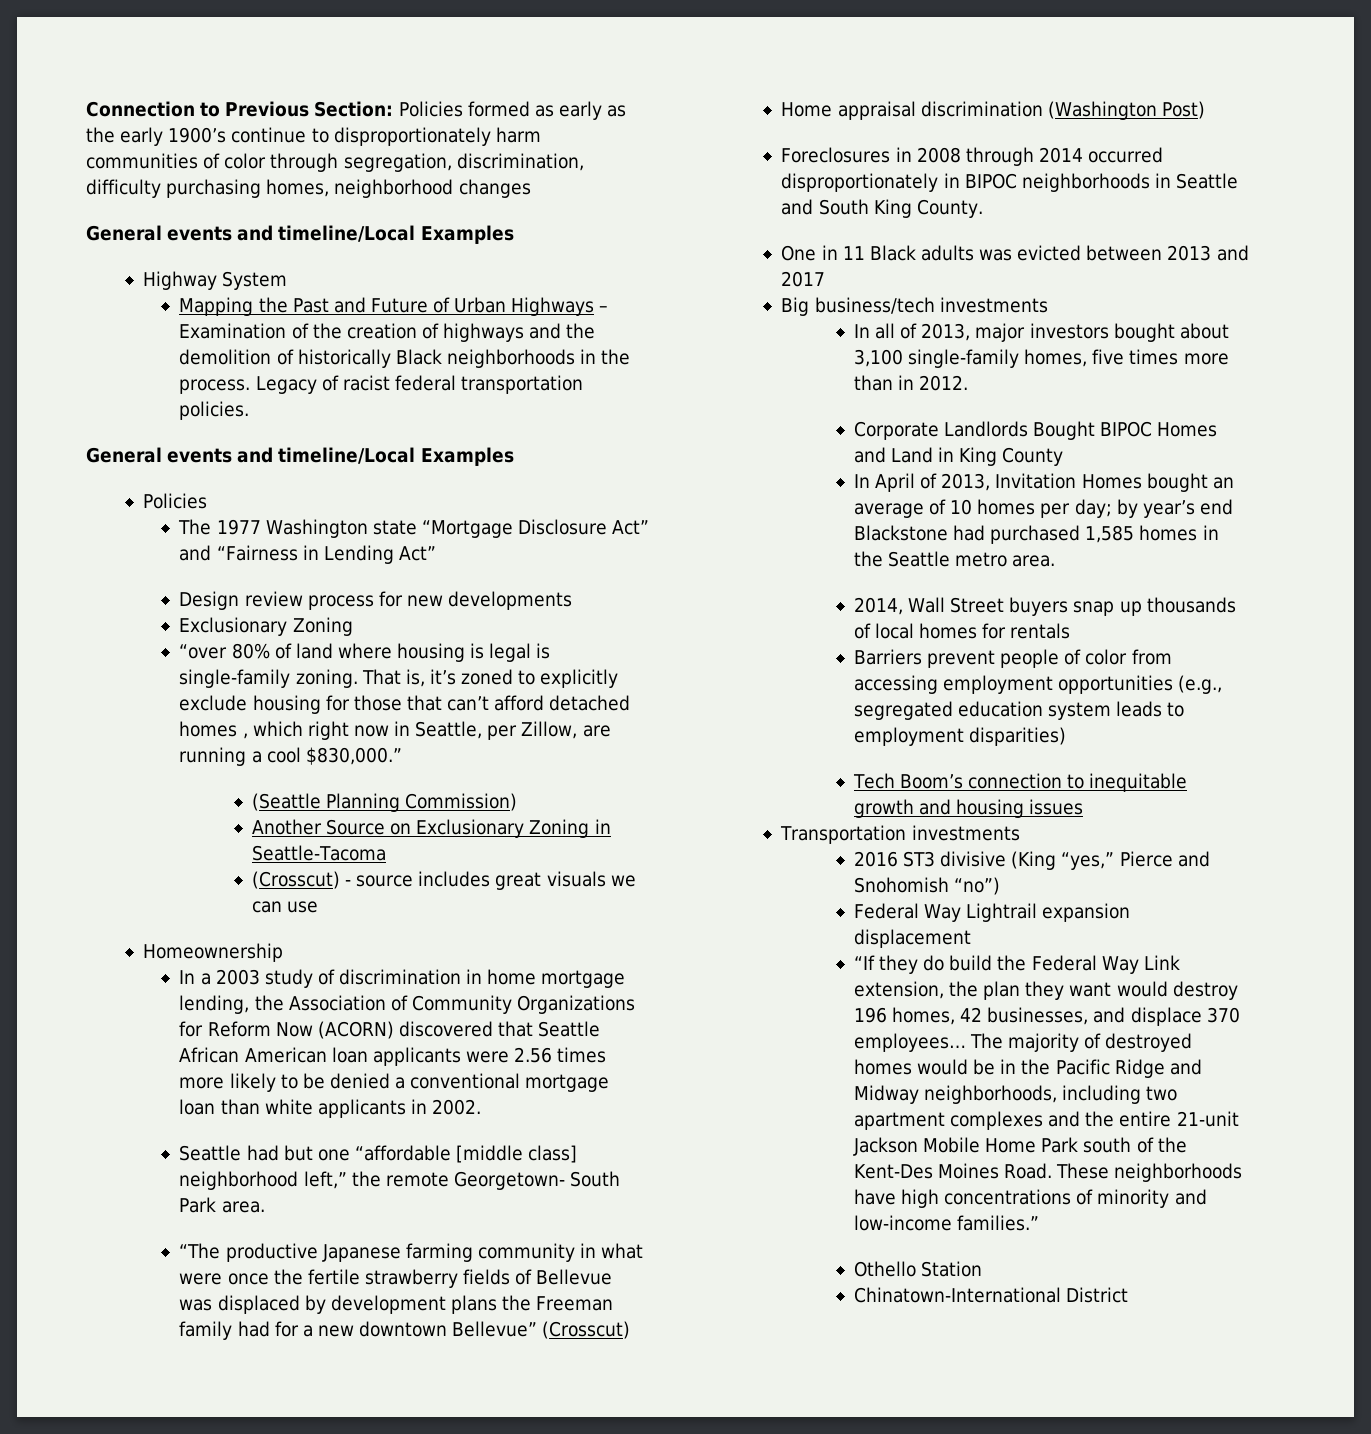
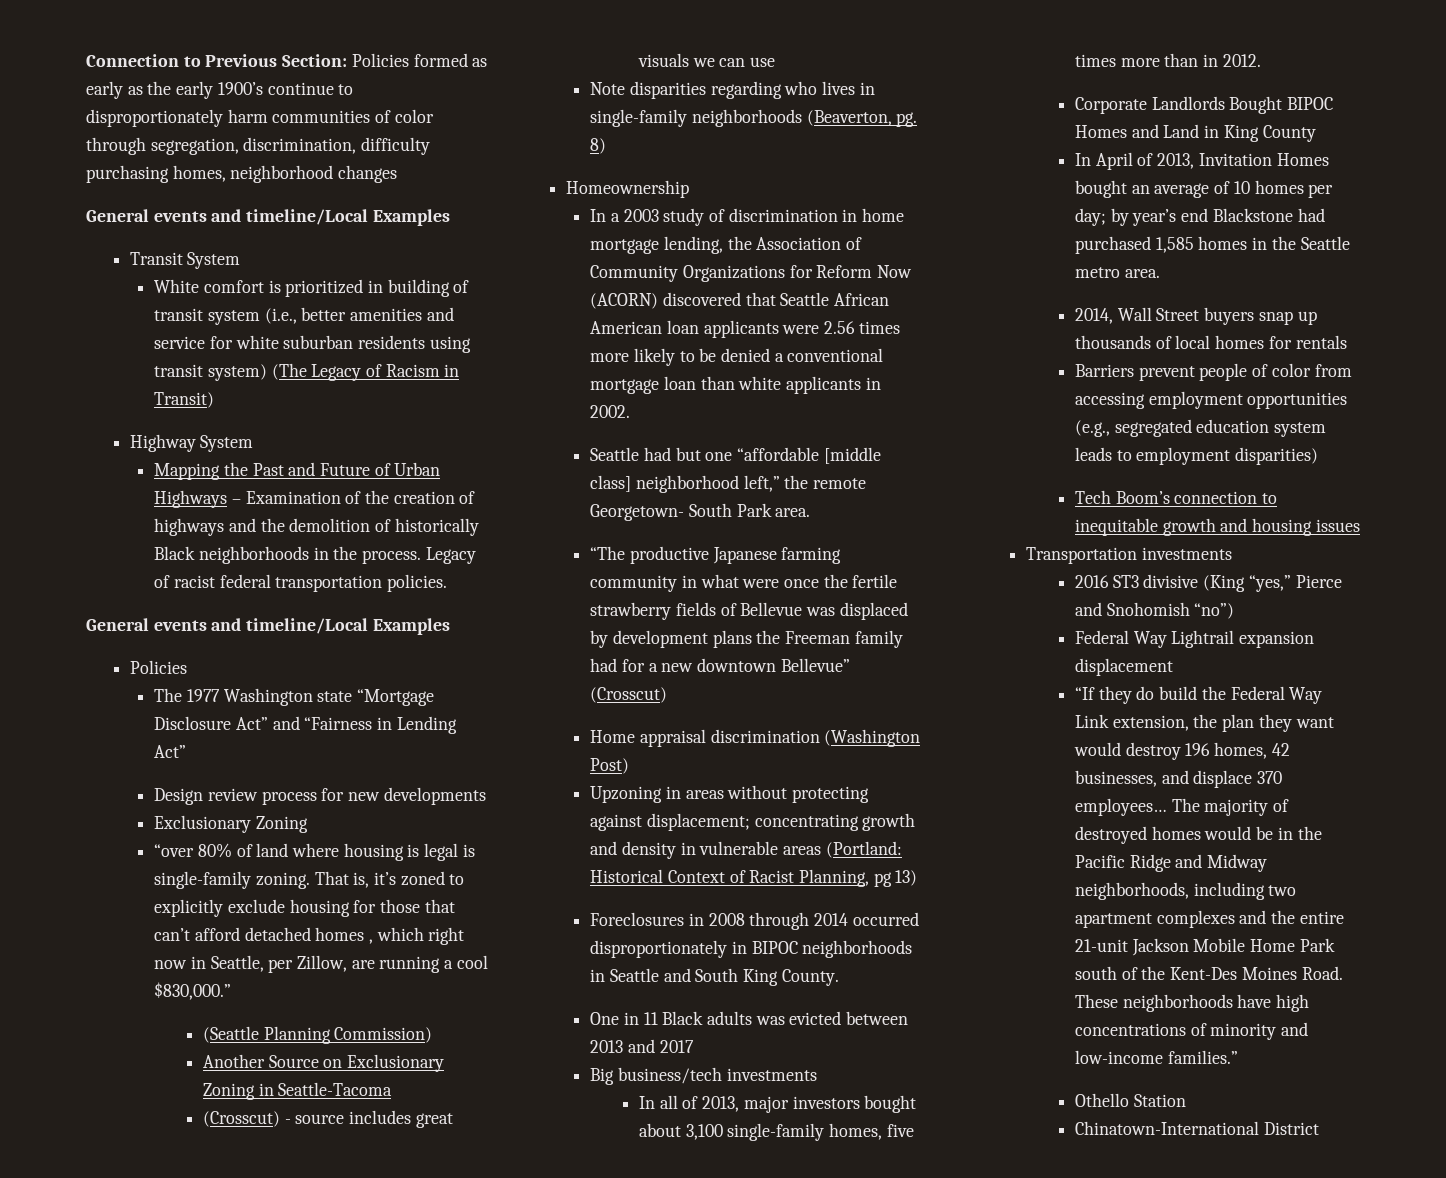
(514, 234) none -> [129,252,241,269] [154,279,470,297] [154,307,454,325] [154,335,471,353] [154,363,460,381] [154,392,215,408] // Transit System // White comfort is prioritized in building of transit system (i.e., better amenities and service for white suburban residents using transit system) (The Legacy of Racism in Transit)
(319, 907) none -> [590,81,875,99] [590,109,918,127] [590,138,607,154] // Note disparities regarding who lives in single-family neighborhoods (Beaverton, pg. 8)
(1205, 110) none -> [590,785,870,803] [590,813,916,831] [590,841,902,859] [590,869,918,887] // Upzoning in areas without protecting against displacement; concentrating growth and density in vulnerable areas (Portland: Historical Context of Racist Planning, pg 13)

